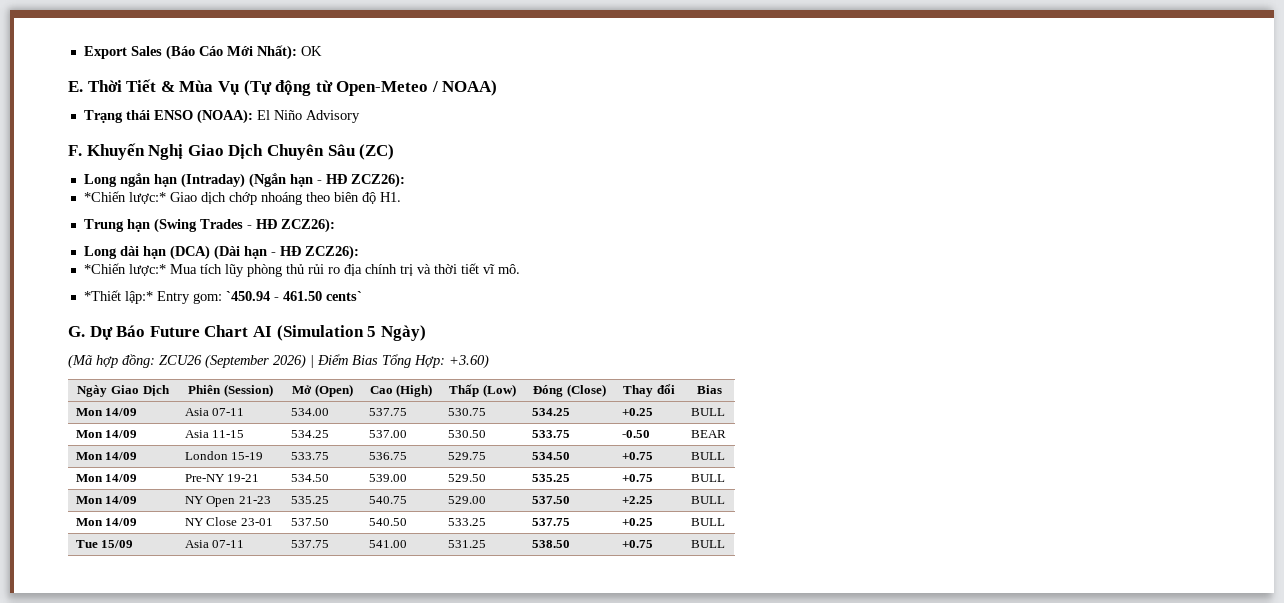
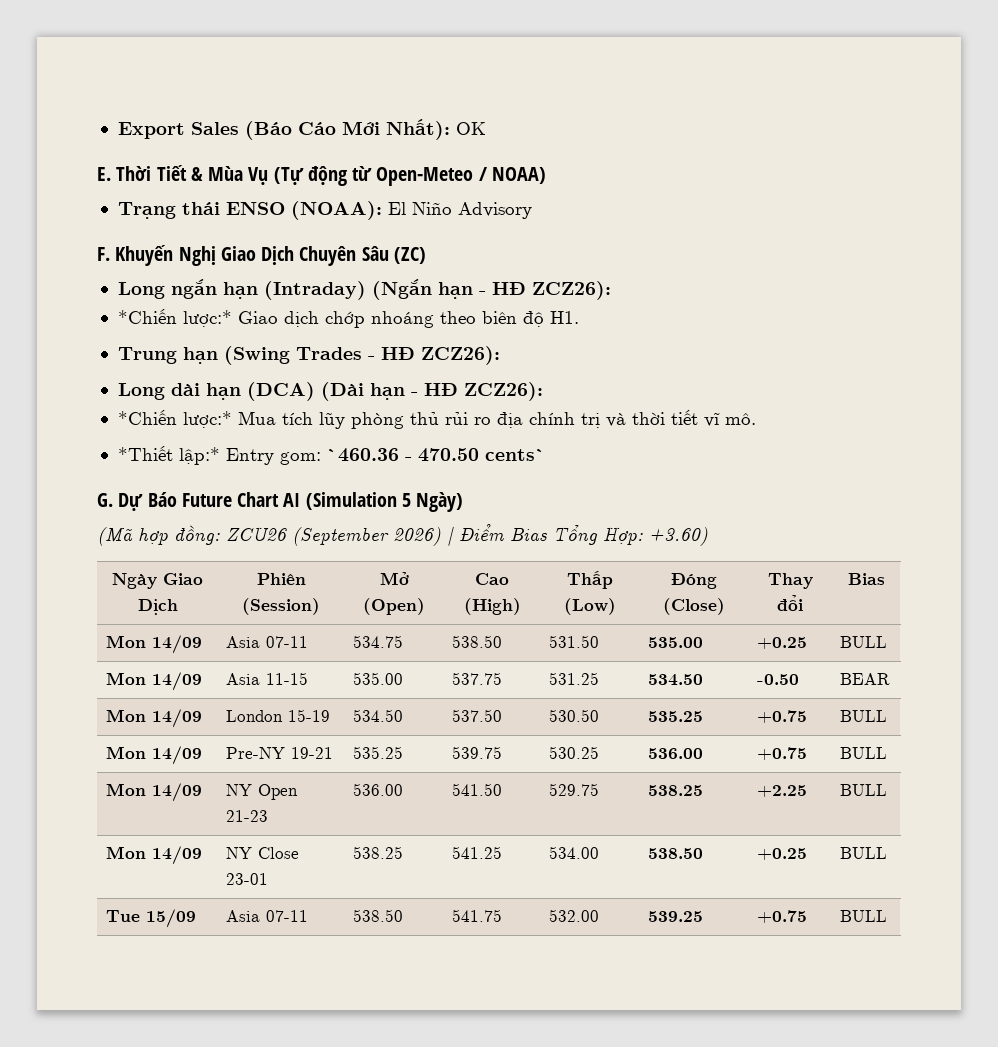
[225,291,322,301] `450.94 - 461.50 -> [326,448,479,462] `460.36 - 470.50
[290,408,329,416] [368,408,407,416] [447,408,486,416] [531,408,570,416] 534.00 | 537.75 | 530.75 | 534.25 -> [352,635,403,648] [451,635,502,648] [548,635,599,648] [647,637,703,648] 534.75 | 538.50 | 531.50 | 535.00
[290,430,329,438] [368,430,407,438] [447,430,486,438] [531,430,570,438] 534.25 | 537.00 | 530.50 | 533.75 -> [352,672,403,685] [451,672,502,685] [548,672,599,685] [647,674,703,686] 535.00 | 537.75 | 531.25 | 534.50
[290,452,329,460] [368,452,407,460] [447,452,486,460] [531,452,570,460] 533.75 | 536.75 | 529.75 | 534.50 -> [352,709,403,722] [451,709,502,722] [548,709,599,722] [647,711,703,722] 534.50 | 537.50 | 530.50 | 535.25
[290,474,329,482] [368,474,407,482] [447,474,486,482] [531,474,570,482] 534.50 | 539.00 | 529.50 | 535.25 -> [352,746,403,759] [451,746,502,759] [548,746,599,759] [647,748,703,759] 535.25 | 539.75 | 530.25 | 536.00
[290,496,329,504] [368,496,407,504] [447,496,486,504] [531,496,570,504] 535.25 | 540.75 | 529.00 | 537.50 -> [352,783,403,796] [451,783,502,796] [548,783,599,796] [647,785,703,796] 536.00 | 541.50 | 529.75 | 538.25
[290,518,329,526] [368,518,407,526] [447,518,486,526] [531,518,570,526] 537.50 | 540.50 | 533.25 | 537.75 -> [352,846,403,859] [451,846,502,859] [548,846,599,859] [647,848,703,859] 538.25 | 541.25 | 534.00 | 538.50
[290,540,329,548] [368,540,407,548] [447,540,486,548] [531,540,570,548] 537.75 | 541.00 | 531.25 | 538.50 -> [352,909,403,922] [451,909,502,922] [548,909,599,922] [647,911,703,922] 538.50 | 541.75 | 532.00 | 539.25

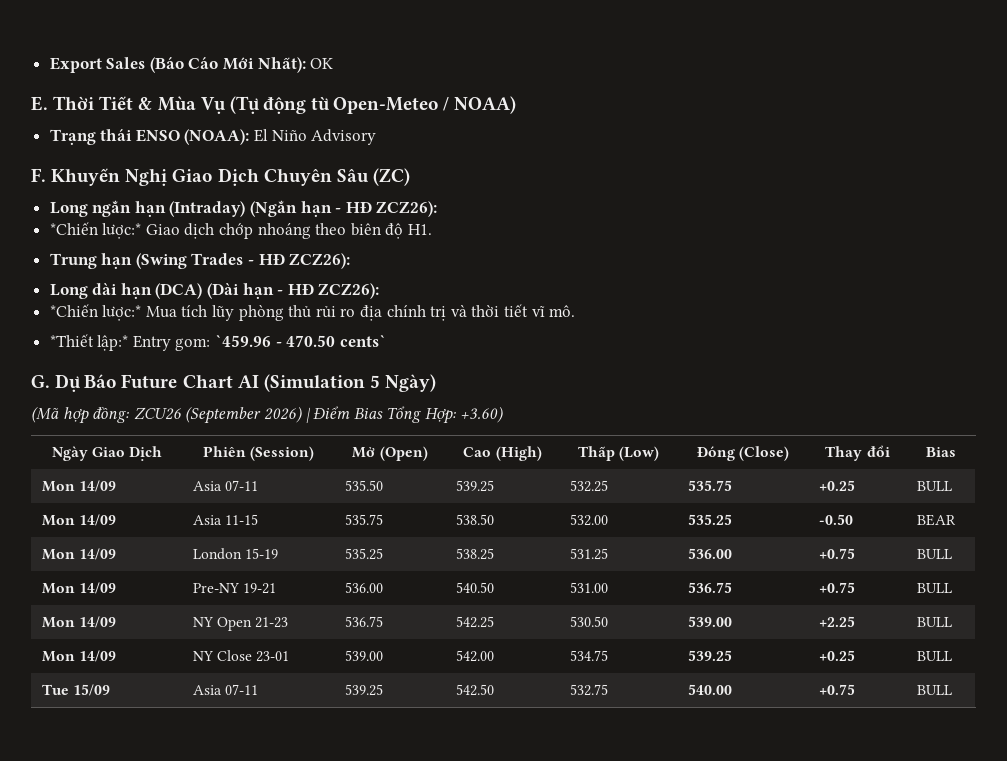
[326,448,399,462] `460.36 -> [215,335,272,347] `459.96
[352,635,403,648] [451,635,502,648] [548,635,599,648] [647,637,703,648] 534.75 | 538.50 | 531.50 | 535.00 -> [344,480,383,491] [455,480,494,492] [569,480,608,492] [687,480,732,491] 535.50 | 539.25 | 532.25 | 535.75
[352,672,403,685] [451,672,502,685] [548,672,599,685] [647,674,703,686] 535.00 | 537.75 | 531.25 | 534.50 -> [344,514,383,525] [455,514,494,525] [569,514,608,526] [687,514,732,525] 535.75 | 538.50 | 532.00 | 535.25
[352,709,403,722] [451,709,502,722] [548,709,599,722] [647,711,703,722] 534.50 | 537.50 | 530.50 | 535.25 -> [344,548,383,560] [455,548,494,560] [569,548,608,560] [687,548,732,559] 535.25 | 538.25 | 531.25 | 536.00
[352,746,403,759] [451,746,502,759] [548,746,599,759] [647,748,703,759] 535.25 | 539.75 | 530.25 | 536.00 -> [344,582,383,593] [455,582,494,593] [569,582,608,593] [687,582,732,593] 536.00 | 540.50 | 531.00 | 536.75
[352,783,403,796] [451,783,502,796] [548,783,599,796] [647,785,703,796] 536.00 | 541.50 | 529.75 | 538.25 -> [344,616,383,627] [455,616,494,628] [569,616,608,627] [687,616,732,627] 536.75 | 542.25 | 530.50 | 539.00
[352,846,403,859] [451,846,502,859] [548,846,599,859] [647,848,703,859] 538.25 | 541.25 | 534.00 | 538.50 -> [344,650,383,661] [455,650,494,662] [569,650,608,661] [687,650,732,661] 539.00 | 542.00 | 534.75 | 539.25
[352,909,403,922] [451,909,502,922] [548,909,599,922] [647,911,703,922] 538.50 | 541.75 | 532.00 | 539.25 -> [344,684,383,696] [455,684,494,696] [569,684,608,696] [687,684,732,695] 539.25 | 542.50 | 532.75 | 540.00

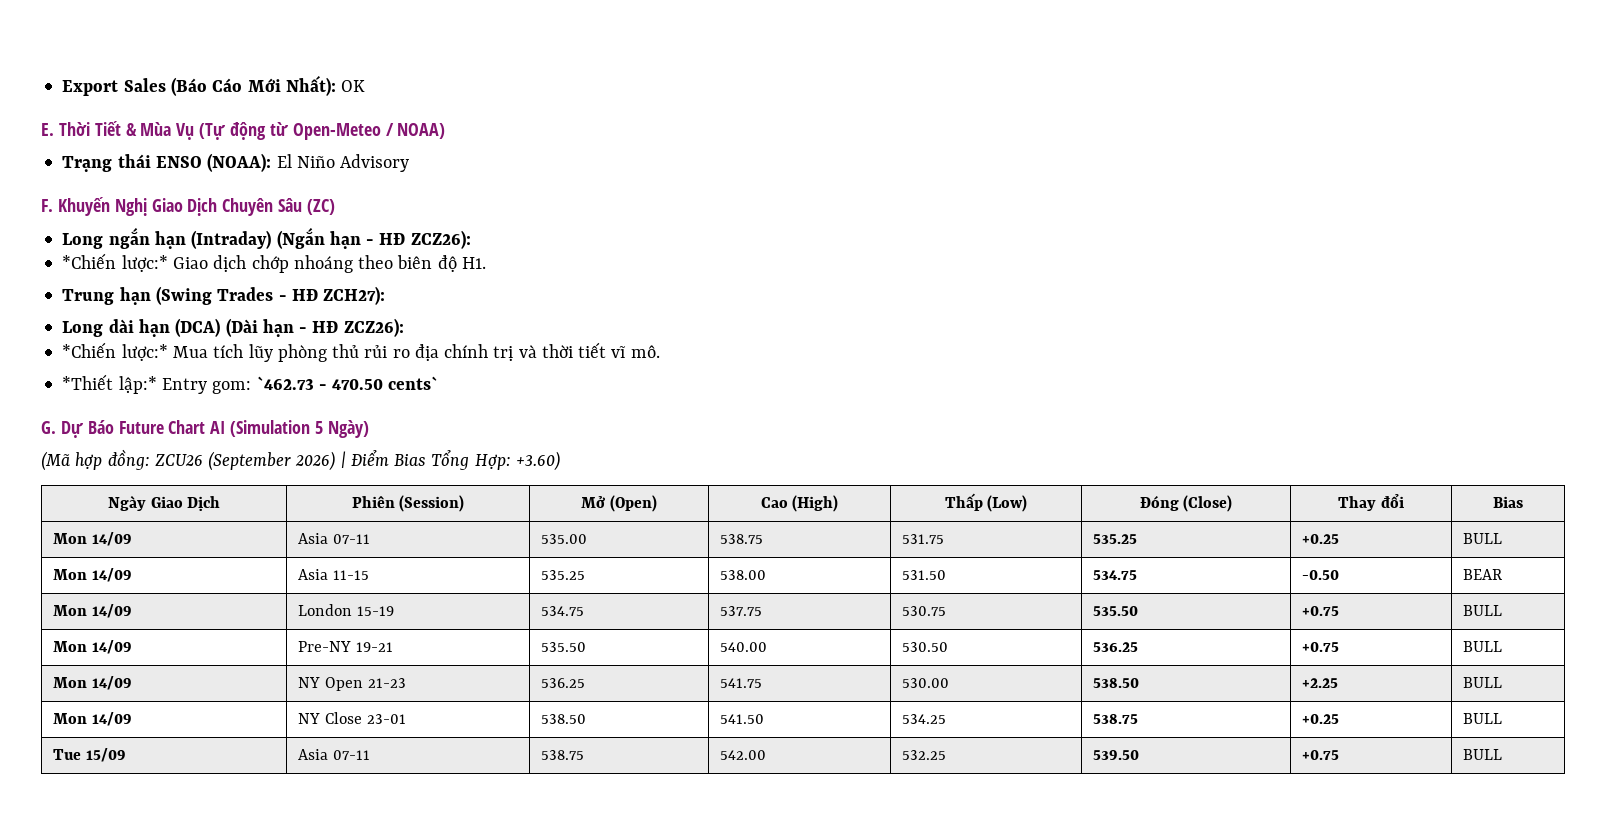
[289,253,351,269] ZCZ26): -> [323,286,386,305] ZCH27):
[215,335,272,347] `459.96 -> [256,376,314,390] `462.73
[344,480,383,491] [455,480,494,492] [569,480,608,492] [687,480,732,491] 535.50 | 539.25 | 532.25 | 535.75 -> [541,534,588,544] [720,534,764,544] [902,534,945,544] [1093,534,1138,544] 535.00 | 538.75 | 531.75 | 535.25
[344,514,383,525] [455,514,494,525] [569,514,608,526] [687,514,732,525] 535.75 | 538.50 | 532.00 | 535.25 -> [541,570,586,580] [720,570,767,580] [902,570,947,580] [1093,570,1138,580] 535.25 | 538.00 | 531.50 | 534.75
[344,548,383,560] [455,548,494,560] [569,548,608,560] [687,548,732,559] 535.25 | 538.25 | 531.25 | 536.00 -> [541,606,585,616] [720,606,763,616] [902,606,947,616] [1093,606,1139,616] 534.75 | 537.75 | 530.75 | 535.50
[344,582,383,593] [455,582,494,593] [569,582,608,593] [687,582,732,593] 536.00 | 540.50 | 531.00 | 536.75 -> [541,642,587,652] [720,642,768,652] [902,642,949,652] [1093,642,1139,652] 535.50 | 540.00 | 530.50 | 536.25
[344,616,383,627] [455,616,494,628] [569,616,608,627] [687,616,732,627] 536.75 | 542.25 | 530.50 | 539.00 -> [541,678,586,688] [720,678,763,688] [902,678,950,688] [1093,678,1140,688] 536.25 | 541.75 | 530.00 | 538.50
[344,650,383,661] [455,650,494,662] [569,650,608,661] [687,650,732,661] 539.00 | 542.00 | 534.75 | 539.25 -> [541,714,587,724] [720,714,765,724] [902,714,947,724] [1093,714,1139,724] 538.50 | 541.50 | 534.25 | 538.75
[344,684,383,696] [455,684,494,696] [569,684,608,696] [687,684,732,695] 539.25 | 542.50 | 532.75 | 540.00 -> [541,750,585,760] [720,750,767,760] [902,750,947,760] [1093,750,1140,760] 538.75 | 542.00 | 532.25 | 539.50

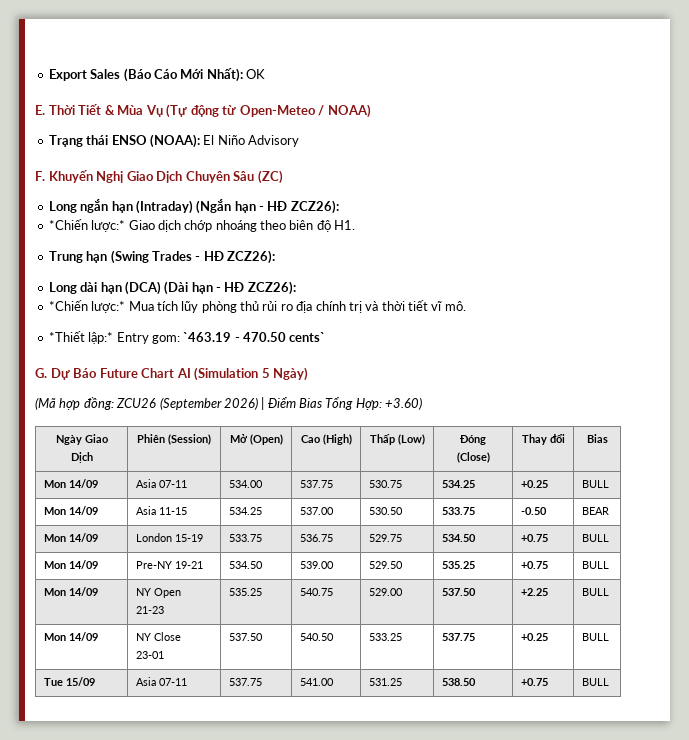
[323,286,386,305] ZCH27): -> [227,250,275,264] ZCZ26):
[256,376,314,390] `462.73 -> [183,332,232,342] `463.19
[541,534,588,544] [720,534,764,544] [902,534,945,544] [1093,534,1138,544] 535.00 | 538.75 | 531.75 | 535.25 -> [229,480,264,488] [300,480,334,488] [369,480,403,488] [442,480,476,488] 534.00 | 537.75 | 530.75 | 534.25
[541,570,586,580] [720,570,767,580] [902,570,947,580] [1093,570,1138,580] 535.25 | 538.00 | 531.50 | 534.75 -> [229,507,263,515] [300,507,335,515] [369,507,404,515] [442,507,476,515] 534.25 | 537.00 | 530.50 | 533.75
[541,606,585,616] [720,606,763,616] [902,606,947,616] [1093,606,1139,616] 534.75 | 537.75 | 530.75 | 535.50 -> [229,534,263,542] [300,534,334,542] [369,534,403,542] [442,534,477,542] 533.75 | 536.75 | 529.75 | 534.50
[541,642,587,652] [720,642,768,652] [902,642,949,652] [1093,642,1139,652] 535.50 | 540.00 | 530.50 | 536.25 -> [229,561,264,569] [300,561,335,569] [369,561,404,569] [442,561,476,569] 534.50 | 539.00 | 529.50 | 535.25
[541,678,586,688] [720,678,763,688] [902,678,950,688] [1093,678,1140,688] 536.25 | 541.75 | 530.00 | 538.50 -> [229,588,263,596] [300,588,334,596] [369,588,404,596] [442,588,477,596] 535.25 | 540.75 | 529.00 | 537.50
[541,714,587,724] [720,714,765,724] [902,714,947,724] [1093,714,1139,724] 538.50 | 541.50 | 534.25 | 538.75 -> [229,633,264,641] [300,633,335,641] [369,633,403,641] [442,633,476,641] 537.50 | 540.50 | 533.25 | 537.75
[541,750,585,760] [720,750,767,760] [902,750,947,760] [1093,750,1140,760] 538.75 | 542.00 | 532.25 | 539.50 -> [229,678,263,686] [300,678,335,686] [369,678,403,686] [442,678,477,686] 537.75 | 541.00 | 531.25 | 538.50

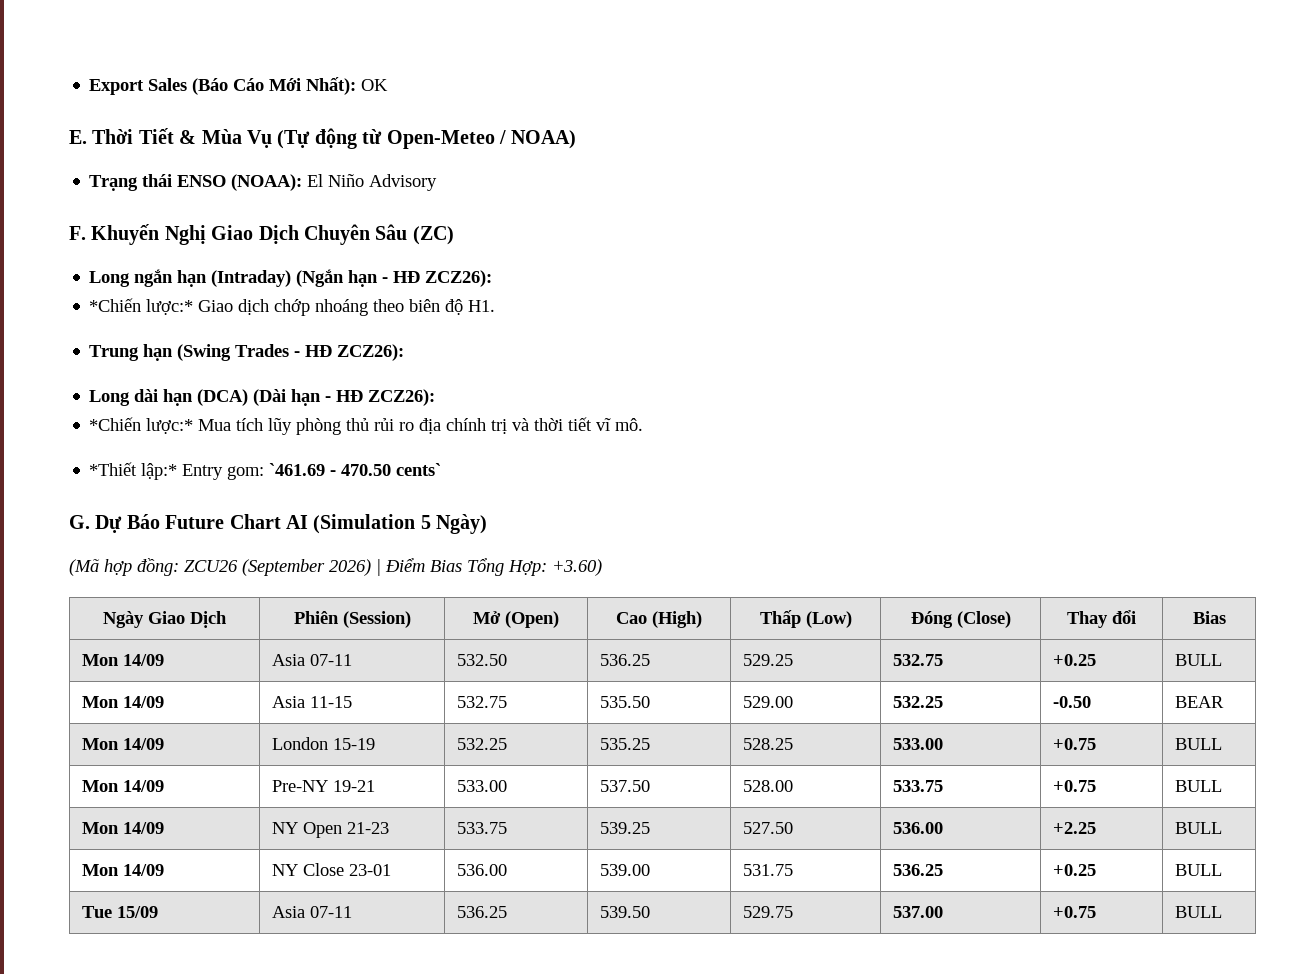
[183,332,232,342] `463.19 -> [269,463,326,476] `461.69
[229,480,264,488] [300,480,334,488] [369,480,403,488] [442,480,476,488] 534.00 | 537.75 | 530.75 | 534.25 -> [457,654,508,666] [600,654,651,666] [743,654,794,666] [893,654,944,666] 532.50 | 536.25 | 529.25 | 532.75
[229,507,263,515] [300,507,335,515] [369,507,404,515] [442,507,476,515] 534.25 | 537.00 | 530.50 | 533.75 -> [457,696,508,708] [600,696,651,708] [743,696,794,708] [893,696,944,708] 532.75 | 535.50 | 529.00 | 532.25
[229,534,263,542] [300,534,334,542] [369,534,403,542] [442,534,477,542] 533.75 | 536.75 | 529.75 | 534.50 -> [457,738,508,750] [600,738,651,750] [743,738,794,750] [893,738,944,750] 532.25 | 535.25 | 528.25 | 533.00
[229,561,264,569] [300,561,335,569] [369,561,404,569] [442,561,476,569] 534.50 | 539.00 | 529.50 | 535.25 -> [457,780,508,792] [600,780,651,792] [743,780,794,792] [893,780,944,792] 533.00 | 537.50 | 528.00 | 533.75
[229,588,263,596] [300,588,334,596] [369,588,404,596] [442,588,477,596] 535.25 | 540.75 | 529.00 | 537.50 -> [457,822,508,834] [600,822,651,834] [743,822,794,834] [893,822,944,834] 533.75 | 539.25 | 527.50 | 536.00
[229,633,264,641] [300,633,335,641] [369,633,403,641] [442,633,476,641] 537.50 | 540.50 | 533.25 | 537.75 -> [457,864,508,876] [600,864,651,876] [743,864,794,876] [893,864,944,876] 536.00 | 539.00 | 531.75 | 536.25
[229,678,263,686] [300,678,335,686] [369,678,403,686] [442,678,477,686] 537.75 | 541.00 | 531.25 | 538.50 -> [457,906,508,918] [600,906,651,918] [743,906,794,918] [893,906,944,918] 536.25 | 539.50 | 529.75 | 537.00

